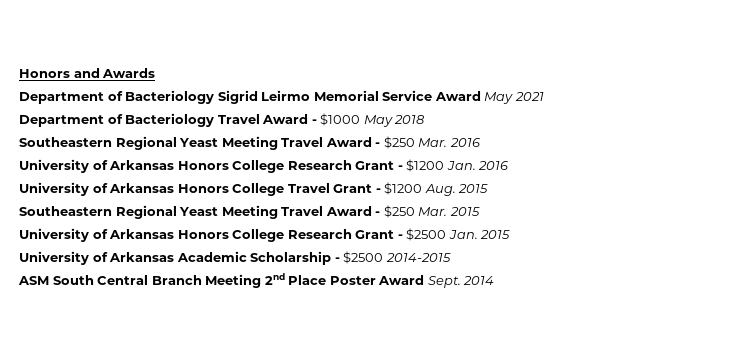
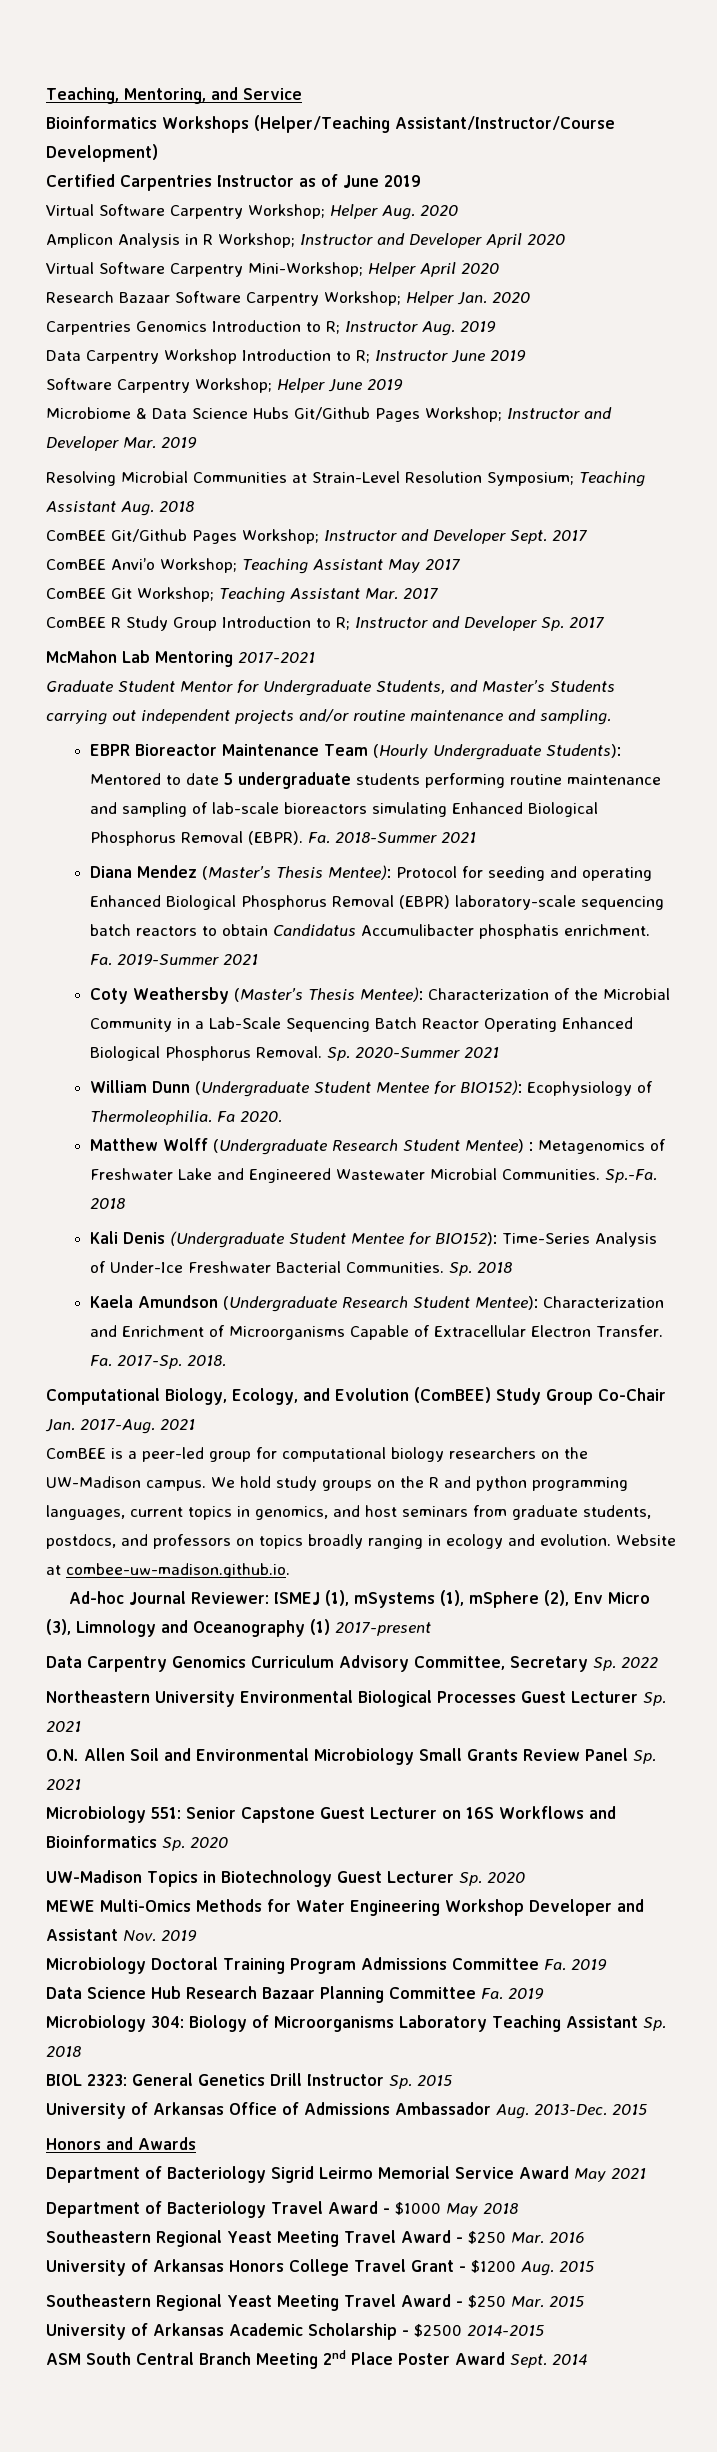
(19, 73) none -> [46,87,302,104] [46,115,615,133] [46,144,158,162] [46,174,421,191] [46,204,458,220] [46,233,565,248] [46,262,499,277] [46,291,530,306] [46,320,496,336] [46,349,526,364] [46,378,403,393] [46,407,612,422] [46,436,197,451] [46,471,645,487] [46,501,194,516] [46,529,588,544] [46,558,461,574] [46,587,439,603] [46,616,605,631] [46,650,315,667] [46,680,615,696] [46,709,611,725] [89,744,621,760] [89,772,661,789] [89,802,598,817] [89,831,476,846] [89,865,652,881] [89,895,664,910] [89,924,650,939] [89,954,258,966] [89,987,670,1004] [89,1017,633,1032] [89,1046,499,1061] [89,1080,653,1097] [89,1110,282,1125] [89,1138,666,1155] [89,1168,657,1183] [89,1198,125,1209] [89,1231,657,1248] [89,1261,512,1276] [89,1295,664,1312] [89,1325,663,1340] [89,1355,226,1369] [46,1387,666,1405] [45,1419,195,1434] [46,1447,588,1462] [46,1476,628,1491] [46,1505,651,1520] [46,1534,676,1549] [46,1563,290,1578] [69,1590,651,1608] [46,1619,431,1637] [46,1655,658,1672] [46,1690,666,1707] [46,1721,81,1732] [46,1748,656,1765] [46,1779,81,1790] [46,1806,616,1823] [46,1835,228,1851] [46,1870,525,1887] [46,1899,644,1916] [46,1929,197,1942] [46,1957,607,1974] [46,1986,544,2003] [46,2015,666,2032] [46,2046,81,2057] [46,2073,452,2089] [46,2102,647,2119] Teaching, Mentoring, and Service // Bioinformatics Workshops (Helper/Teaching Assistant/Instructor/Course Development) // Certified Carpentries Instructor as of June 2019 // Virtual Software Carpentry Workshop; Helper Aug. 2020 // Amplicon Analysis in R Workshop; Instructor and Developer April 2020 // Virtual Software Carpentry Mini-Workshop; Helper April 2020 // Research Bazaar Software Carpentry Workshop; Helper Jan. 2020 // Carpentries Genomics Introduction to R; Instructor Aug. 2019 // Data Carpentry Workshop Introduction to R; Instructor June 2019 // Software Carpentry Workshop; Helper June 2019 // Microbiome & Data Science Hubs Git/Github Pages Workshop; Instructor and Developer Mar. 2019 // Resolving Microbial Communities at Strain-Level Resolution Symposium; Teaching Assistant Aug. 2018 // ComBEE Git/Github Pages Workshop; Instructor and Developer Sept. 2017 // ComBEE Anvi’o Workshop; Teaching Assistant May 2017 // ComBEE Git Workshop; Teaching Assistant Mar. 2017 // ComBEE R Study Group Introduction to R; Instructor and Developer Sp. 2017 // McMahon Lab Mentoring 2017-2021 // Graduate Student Mentor for Undergraduate Students, and Master’s Students carrying out independent projects and/or routine maintenance and sampling. // EBPR Bioreactor Maintenance Team (Hourly Undergraduate Students): Mentored to date 5 undergraduate students performing routine maintenance and sampling of lab-scale bioreactors simulating Enhanced Biological Phosphorus Removal (EBPR). Fa. 2018-Summer 2021 // Diana Mendez (Master’s Thesis Mentee): Protocol for seeding and operating Enhanced Biological Phosphorus Removal (EBPR) laboratory-scale sequencing batch reactors to obtain Candidatus Accumulibacter phosphatis enrichment. Fa. 2019-Summer 2021 // Coty Weathersby (Master’s Thesis Mentee): Characterization of the Microbial Community in a Lab-Scale Sequencing Batch Reactor Operating Enhanced Biological Phosphorus Removal. Sp. 2020-Summer 2021 // William Dunn (Undergraduate Student Mentee for BIO152): Ecophysiology of Thermoleophilia. Fa 2020. // Matthew Wolff (Undergraduate Research Student Mentee) : Metagenomics of Freshwater Lake and Engineered Wastewater Microbial Communities. Sp.-Fa. 2018 // Kali Denis (Undergraduate Student Mentee for BIO152): Time-Series Analysis of Under-Ice Freshwater Bacterial Communities. Sp. 2018 // Kaela Amundson (Undergraduate Research Student Mentee): Characterization and Enrichment of Microorganisms Capable of Extracellular Electron Transfer. Fa. 2017-Sp. 2018. // Computational Biology, Ecology, and Evolution (ComBEE) Study Group Co-Chair Jan. 2017-Aug. 2021 // ComBEE is a peer-led group for computational biology researchers on the UW-Madison campus. We hold study groups on the R and python programming languages, current topics in genomics, and host seminars from graduate students, postdocs, and professors on topics broadly ranging in ecology and evolution. Website at combee-uw-madison.github.io. // Ad-hoc Journal Reviewer: ISMEJ (1), mSystems (1), mSphere (2), Env Micro (3), Limnology and Oceanography (1) 2017-present // Data Carpentry Genomics Curriculum Advisory Committee, Secretary Sp. 2022 // Northeastern University Environmental Biological Processes Guest Lecturer Sp. 2021 // O.N. Allen Soil and Environmental Microbiology Small Grants Review Panel Sp. 2021 // Microbiology 551: Senior Capstone Guest Lecturer on 16S Workflows and Bioinformatics Sp. 2020 // UW-Madison Topics in Biotechnology Guest Lecturer Sp. 2020 // MEWE Multi-Omics Methods for Water Engineering Workshop Developer and Assistant Nov. 2019 // Microbiology Doctoral Training Program Admissions Committee Fa. 2019 // Data Science Hub Research Bazaar Planning Committee Fa. 2019 // Microbiology 304: Biology of Microorganisms Laboratory Teaching Assistant Sp. 2018 // BIOL 2323: General Genetics Drill Instructor Sp. 2015 // University of Arkansas Office of Admissions Ambassador Aug. 2013-Dec. 2015 //
[19,159,509,173] // University of Arkansas Honors College Research Grant - $1200 Jan. 2016 -> (584, 2237) none
[19,228,511,242] // University of Arkansas Honors College Research Grant - $2500 Jan. 2015 -> (584, 2301) none

